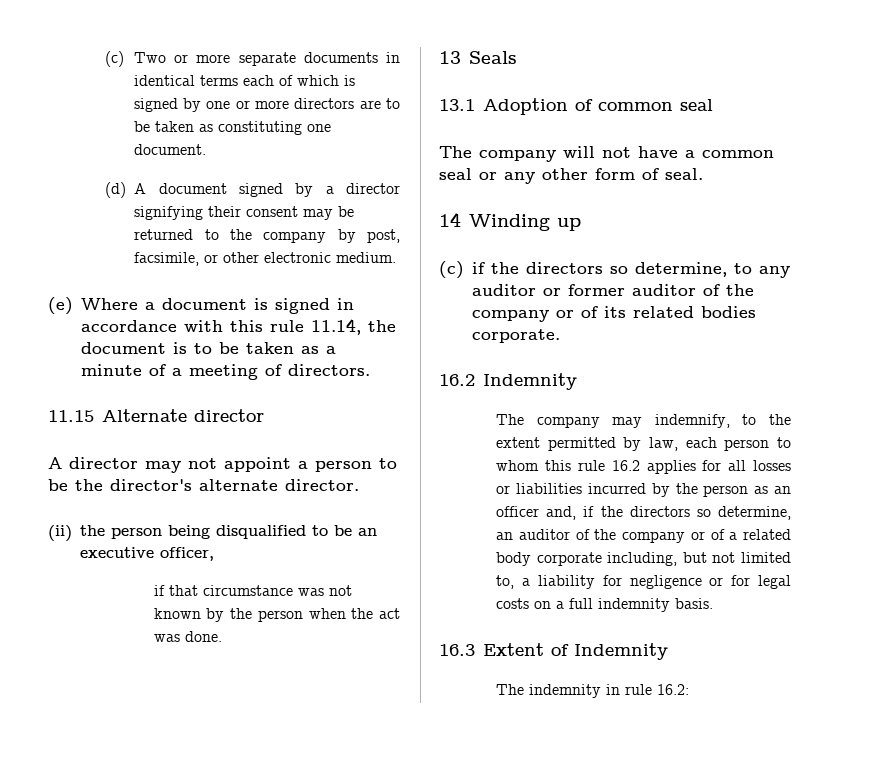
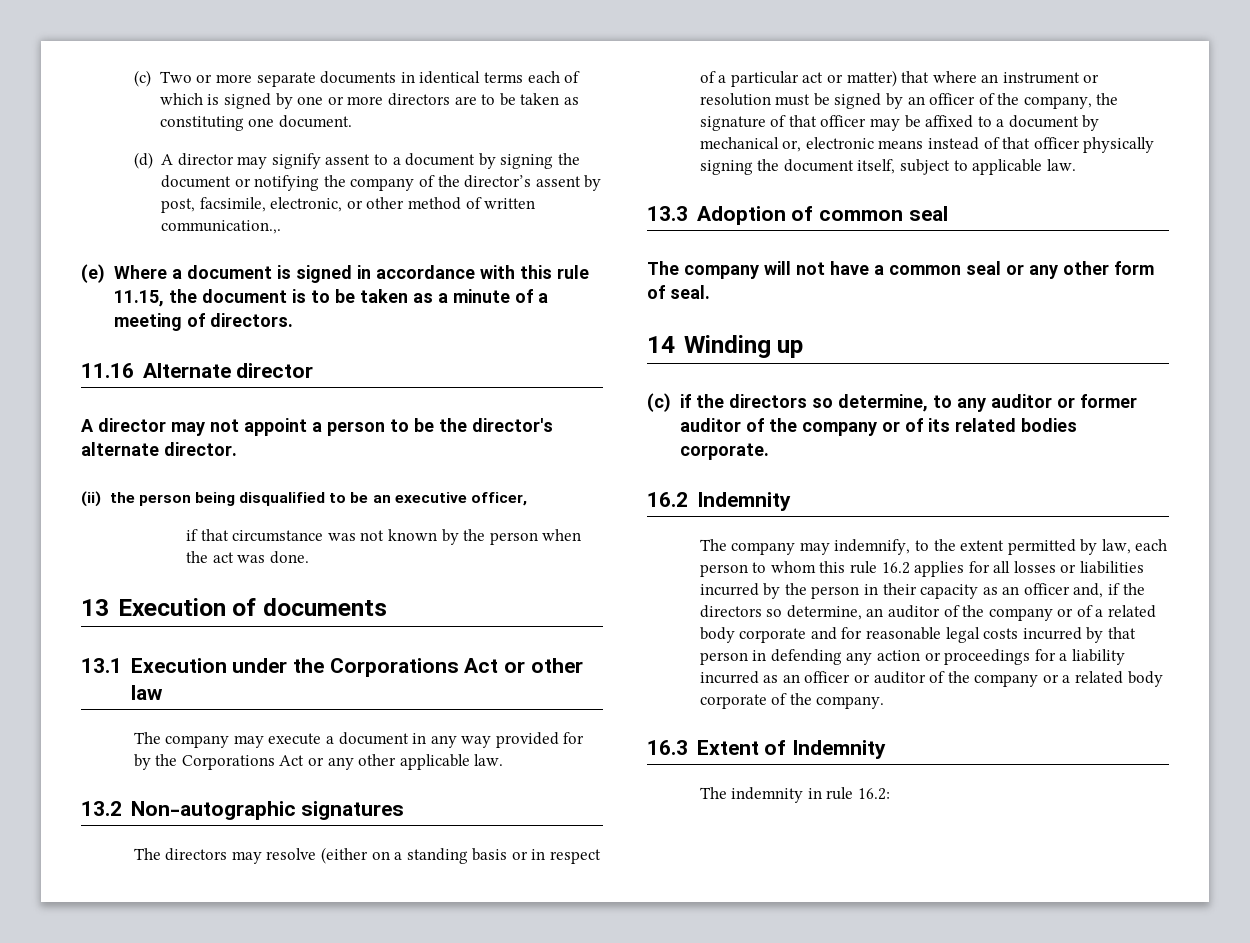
[158,183,401,197] [134,206,355,220] [134,229,327,243] document signed by a director signifying their consent may be returned to the company -> [177,153,580,169] [161,175,581,191] director may signify assent to a document by signing the document or notifying the company of the director’s assent
[204,252,397,263] or other electronic medium. -> [270,197,536,212] [161,220,282,234] electronic, or other method of written communication.,.
[311,319,361,335] 11.14, -> [113,290,164,307] 11.15,
[48,410,94,422] 11.15 -> [81,363,134,378] 11.16
[469,51,517,64] [439,99,475,111] Seals // 13.1 -> [117,598,387,616] [81,658,583,677] [130,685,163,700] [133,732,585,748] [133,754,504,770] [81,801,405,820] [133,847,602,864] [699,70,1100,87] [699,93,1119,109] [699,115,1100,131] [699,137,1155,153] [699,159,1076,175] [647,206,688,221] Execution of documents // 13.1 Execution under the Corporations Act or other law // The company may execute a document in any way provided for by the Corporations Act or any other applicable law. // 13.2 Non-autographic signatures // The directors may resolve (either on a standing basis or in respect of a particular act or matter) that where an instrument or resolution must be signed by an officer of the company, the signature of that officer may be affixed to a document by mechanical or, electronic means instead of that officer physically signing the document itself, subject to applicable law. // 13.3
(749, 491) none -> [863,583,979,599] in their capacity
[607,552,791,566] [496,575,791,589] [496,598,714,612] including, but not limited to, a liability for negligence or for legal costs on a full indemnity basis. -> [810,627,1136,643] [699,649,1125,665] [699,671,1163,687] [699,693,885,709] and for reasonable legal costs incurred by that person in defending any action or proceedings for a liability incurred as an officer or auditor of the company or a related body corporate of the company.

